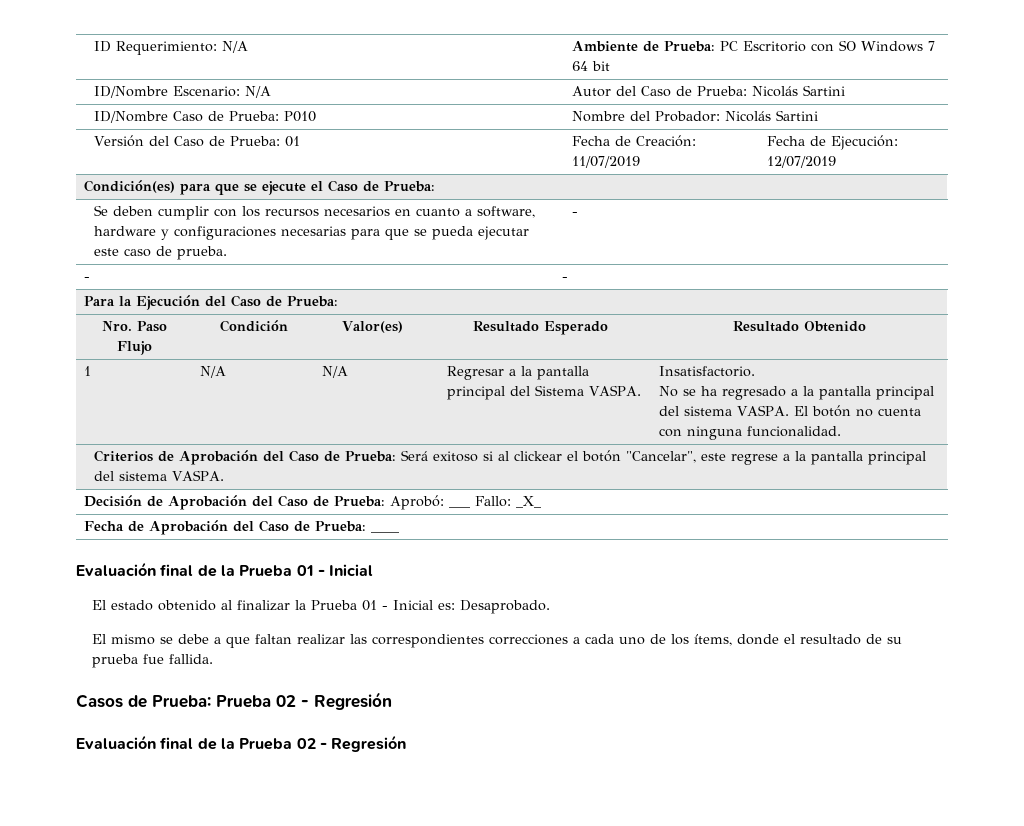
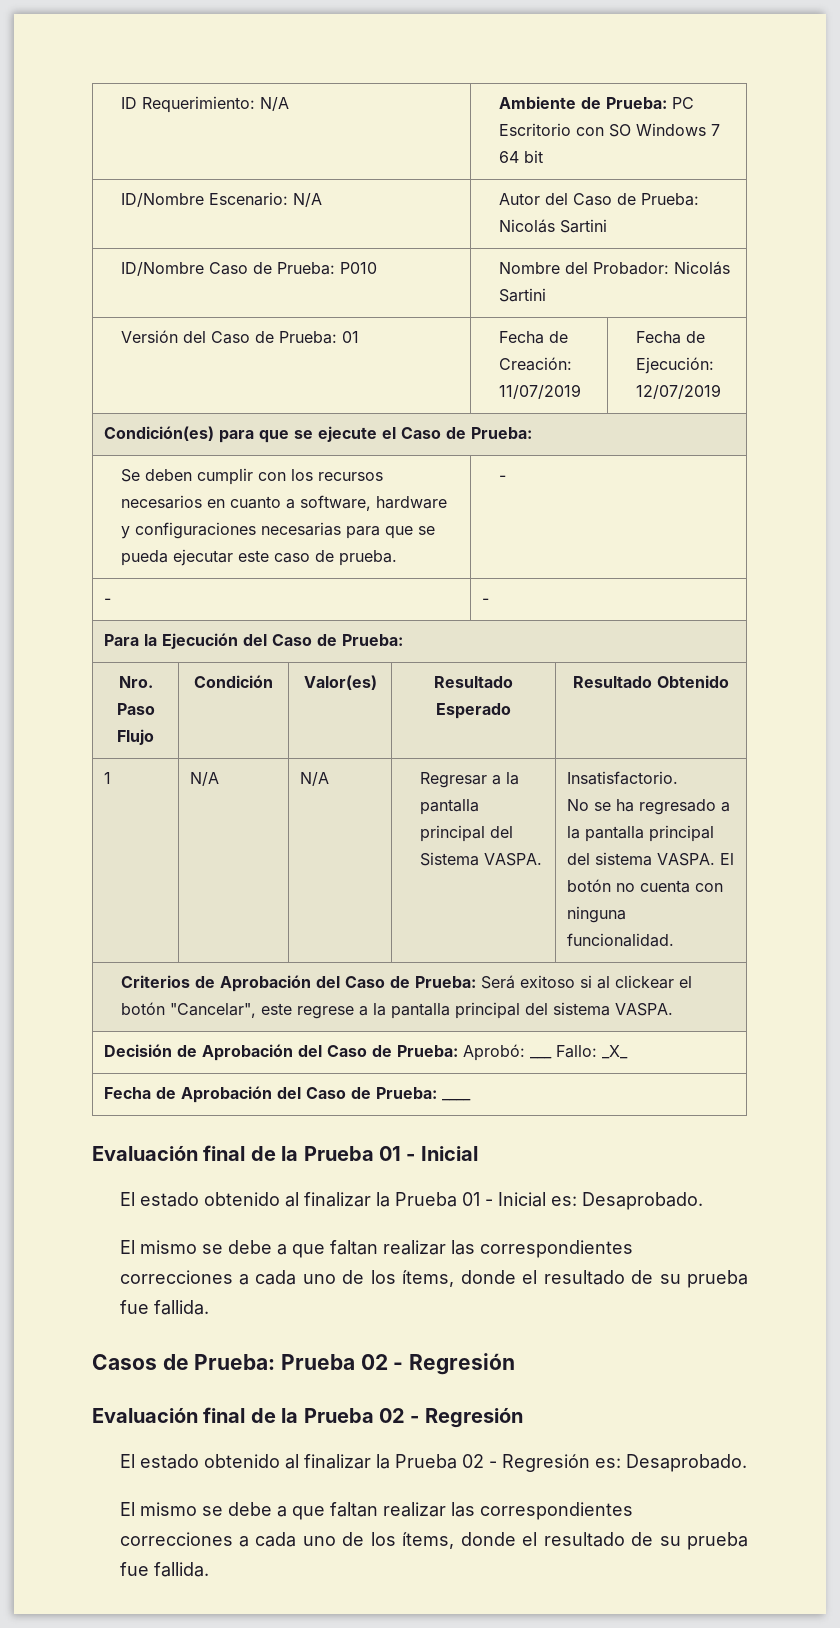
(407, 743) none -> [119,1454,747,1472] [119,1502,633,1520] [119,1532,749,1550] [119,1562,209,1577] // El estado obtenido al finalizar la Prueba 02 - Regresión es: Desaprobado. // El mismo se debe a que faltan realizar las correspondientes correcciones a cada uno de los ítems, donde el resultado de su prueba fue fallida.

